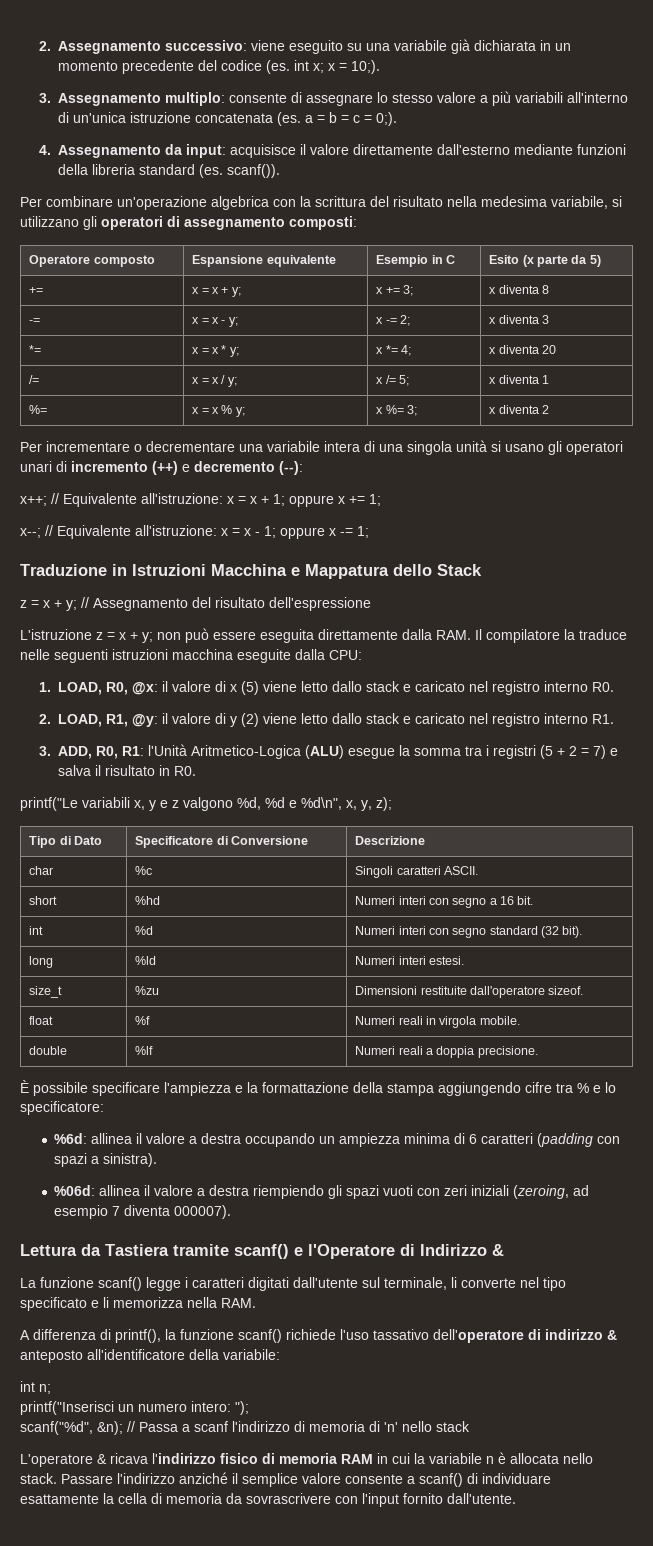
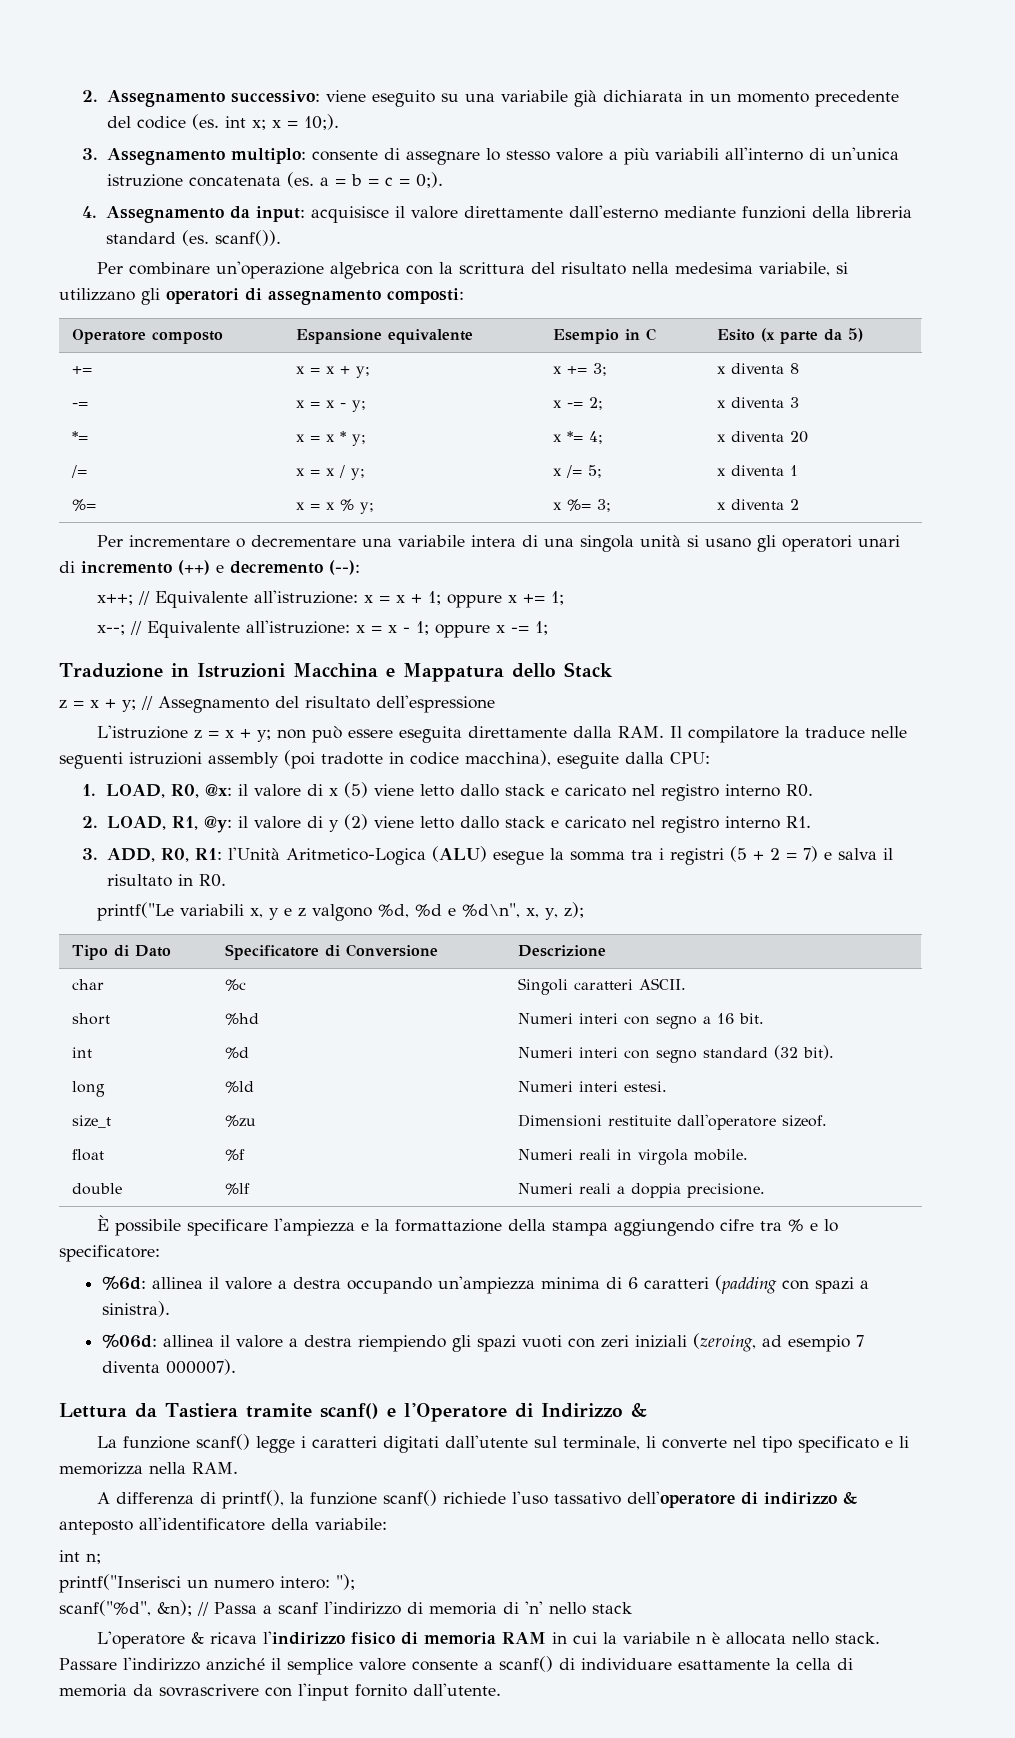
[172,649,233,660] macchina -> [208,750,551,769] assembly (poi tradotte in codice macchina),
[319,1133,401,1147] un ampiezza -> [437,1276,535,1294] un'ampiezza

